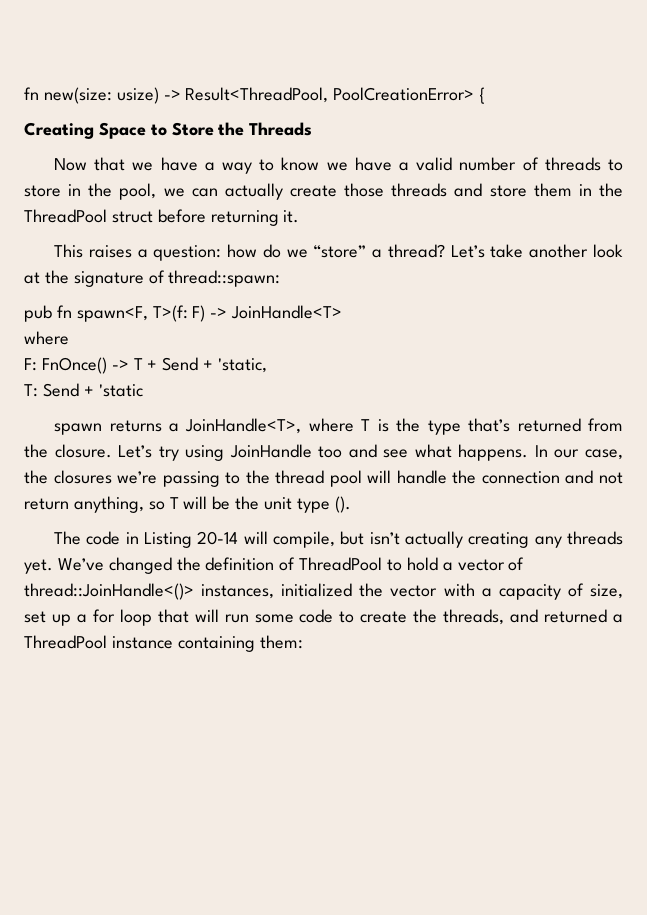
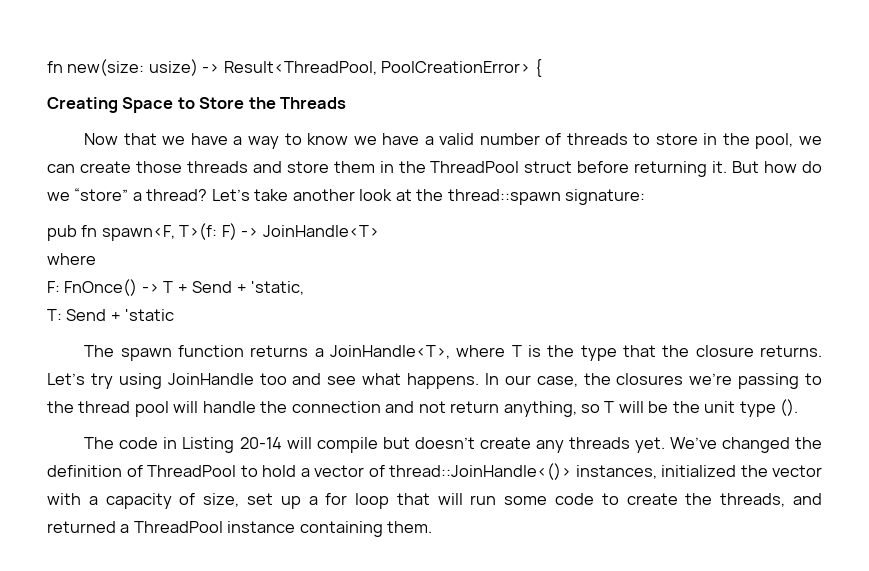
[224,183,283,200] actually -> (75, 168) none
[54,244,222,261] // This raises a question: -> [732,161,760,173] But
[73,270,281,287] signature of thread::spawn: -> [447,189,646,205] thread::spawn signature:
[54,423,103,435] spawn -> [84,345,245,361] The spawn function
[468,418,623,432] [24,444,112,458] that’s returned from the closure. -> [623,345,823,357] that the closure returns.
[273,531,530,548] compile, but isn’t actually creating -> [316,437,531,453] compile but doesn’t create
[259,635,303,649] them: -> [387,521,433,533] them.

